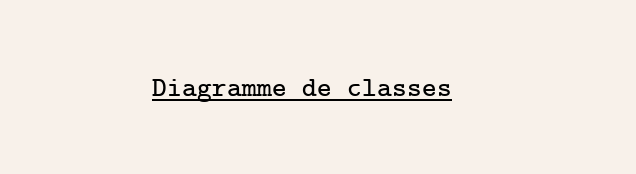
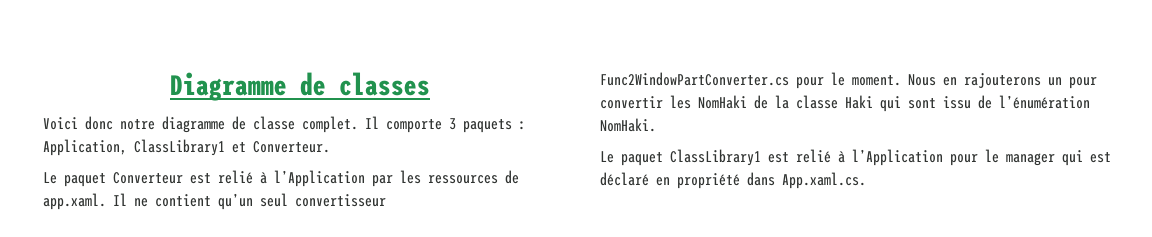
(452, 88) none -> [43,116,526,133] [43,139,330,156] [43,170,519,187] [43,193,386,210] [600,72,1097,89] [600,95,1090,112] [600,118,656,132] [600,149,1111,166] [600,172,866,189] // Voici donc notre diagramme de classe complet. Il comporte 3 paquets : Application, ClassLibrary1 et Converteur. // Le paquet Converteur est relié à l’Application par les ressources de app.xaml. Il ne contient qu’un seul convertisseur Func2WindowPartConverter.cs pour le moment. Nous en rajouterons un pour convertir les NomHaki de la classe Haki qui sont issu de l’énumération NomHaki. // Le paquet ClassLibrary1 est relié à l’Application pour le manager qui est déclaré en propriété dans App.xaml.cs.

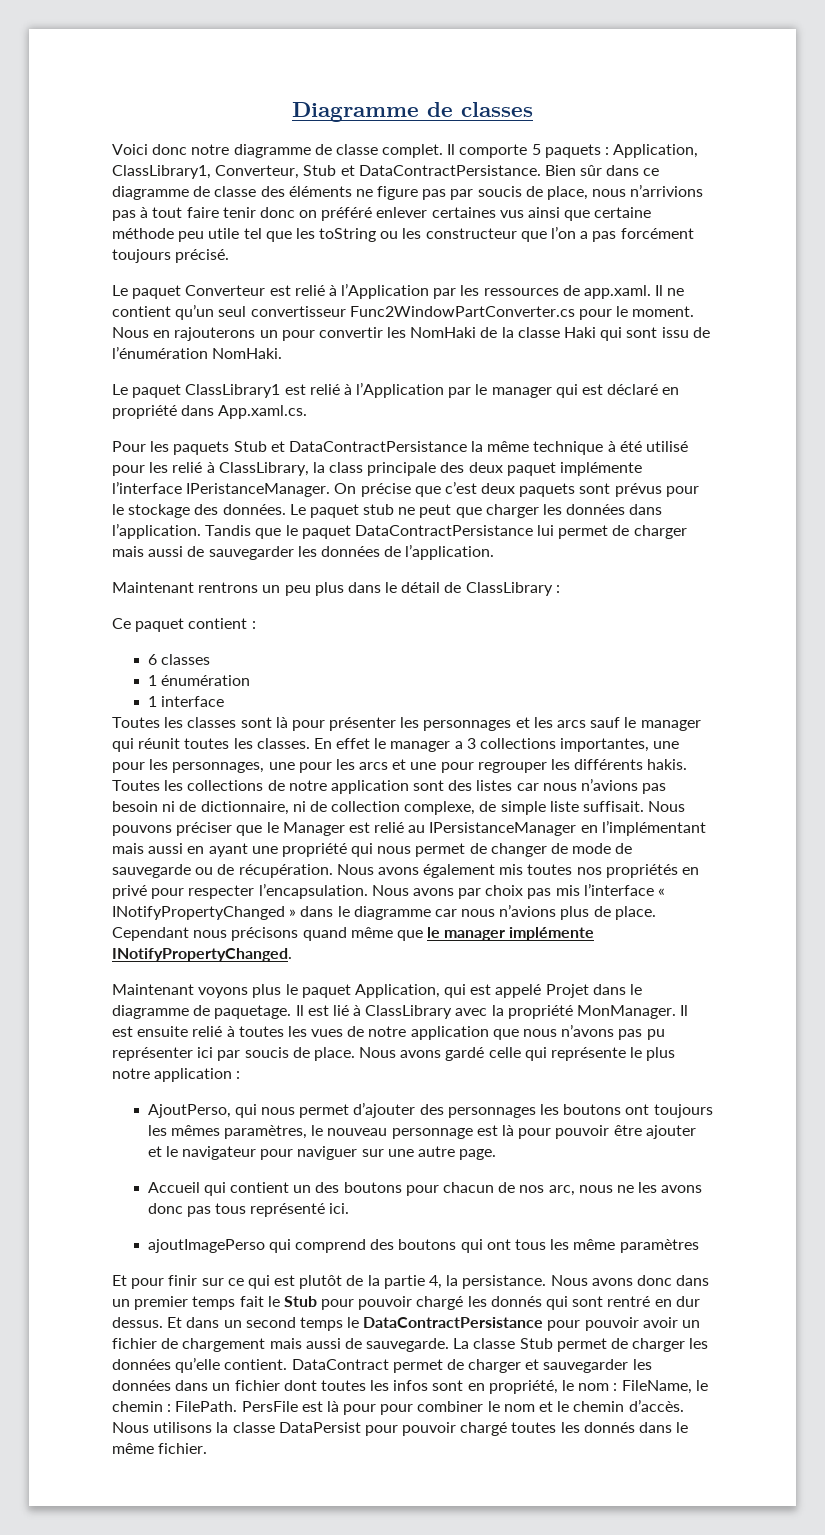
[449,118,456,130] 3 -> [531,144,541,155] 5
[134,139,330,156] ClassLibrary1 et Converteur. -> [112,165,660,179] [112,184,704,200] [112,207,652,221] [112,226,694,242] [112,249,230,263] ClassLibrary1, Converteur, Stub et DataContractPersistance. Bien sûr dans ce diagramme de classe des éléments ne figure pas par soucis de place, nous n’arrivions pas à tout faire tenir donc on préféré enlever certaines vus ainsi que certaine méthode peu utile tel que les toString ou les constructeur que l’on a pas forcément toujours précisé.
[950,154,978,166] pour -> [448,387,472,398] par
(866, 180) none -> [112,441,689,455] [112,462,643,476] [112,481,699,497] [112,504,663,518] [112,523,687,539] [112,544,495,560] [112,582,560,596] [112,618,256,632] [147,654,210,665] [147,675,250,686] [147,696,224,707] [112,717,701,731] [112,738,680,752] [112,759,688,773] [112,778,667,794] [112,801,686,815] [112,820,706,836] [112,843,633,857] [112,864,700,878] [112,883,666,899] [112,904,656,920] [112,927,595,941] [112,948,292,962] [112,984,643,998] [112,1005,689,1019] [112,1024,665,1040] [112,1047,676,1061] [112,1068,241,1082] [147,1102,713,1118] [147,1125,696,1139] [147,1146,497,1160] [147,1182,703,1196] [147,1203,350,1217] [147,1239,699,1253] [112,1275,710,1289] [112,1296,700,1310] [112,1317,701,1331] [112,1338,709,1352] [112,1357,652,1373] [112,1380,708,1394] [112,1399,684,1415] [112,1422,689,1436] [112,1443,208,1454] // Pour les paquets Stub et DataContractPersistance la même technique à été utilisé pour les relié à ClassLibrary, la class principale des deux paquet implémente l’interface IPeristanceManager. On précise que c’est deux paquets sont prévus pour le stockage des données. Le paquet stub ne peut que charger les données dans l’application. Tandis que le paquet DataContractPersistance lui permet de charger mais aussi de sauvegarder les données de l’application. // Maintenant rentrons un peu plus dans le détail de ClassLibrary : // Ce paquet contient : // 6 classes // 1 énumération // 1 interface // Toutes les classes sont là pour présenter les personnages et les arcs sauf le manager qui réunit toutes les classes. En effet le manager a 3 collections importantes, une pour les personnages, une pour les arcs et une pour regrouper les différents hakis. Toutes les collections de notre application sont des listes car nous n’avions pas besoin ni de dictionnaire, ni de collection complexe, de simple liste suffisait. Nous pouvons préciser que le Manager est relié au IPersistanceManager en l’implémentant mais aussi en ayant une propriété qui nous permet de changer de mode de sauvegarde ou de récupération. Nous avons également mis toutes nos propriétés en privé pour respecter l’encapsulation. Nous avons par choix pas mis l’interface « INotifyPropertyChanged » dans le diagramme car nous n’avions plus de place. Cependant nous précisons quand même que le manager implémente INotifyPropertyChanged. // Maintenant voyons plus le paquet Application, qui est appelé Projet dans le diagramme de paquetage. Il est lié à ClassLibrary avec la propriété MonManager. Il est ensuite relié à toutes les vues de notre application que nous n’avons pas pu représenter ici par soucis de place. Nous avons gardé celle qui représente le plus notre application : // AjoutPerso, qui nous permet d’ajouter des personnages les boutons ont toujours les mêmes paramètres, le nouveau personnage est là pour pouvoir être ajouter et le navigateur pour naviguer sur une autre page. // Accueil qui contient un des boutons pour chacun de nos arc, nous ne les avons donc pas tous représenté ici. // ajoutImagePerso qui comprend des boutons qui ont tous les même paramètres // Et pour finir sur ce qui est plutôt de la partie 4, la persistance. Nous avons donc dans un premier temps fait le Stub pour pouvoir chargé les donnés qui sont rentré en dur dessus. Et dans un second temps le DataContractPersistance pour pouvoir avoir un fichier de chargement mais aussi de sauvegarde. La classe Stub permet de charger les données qu’elle contient. DataContract permet de charger et sauvegarder les données dans un fichier dont toutes les infos sont en propriété, le nom : FileName, le chemin : FilePath. PersFile est là pour pour combiner le nom et le chemin d’accès. Nous utilisons la classe DataPersist pour pouvoir chargé toutes les donnés dans le même fichier.

